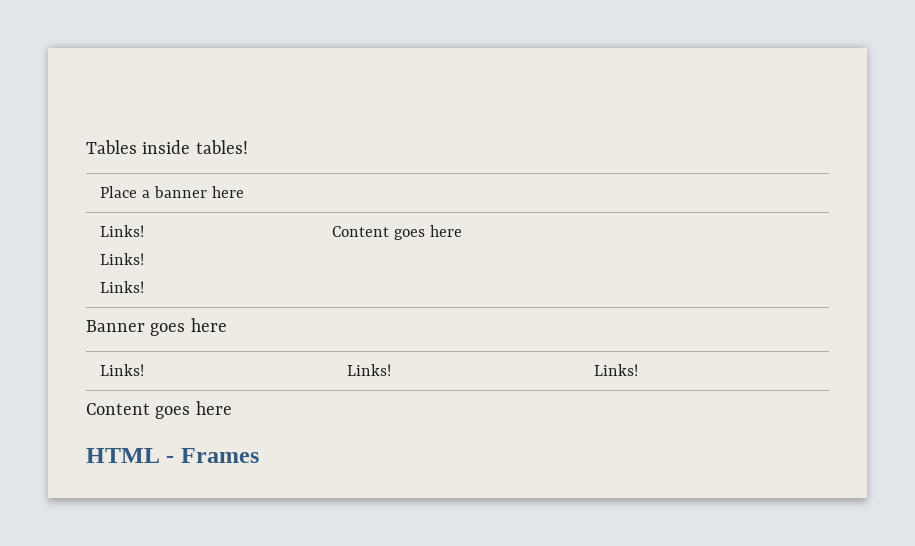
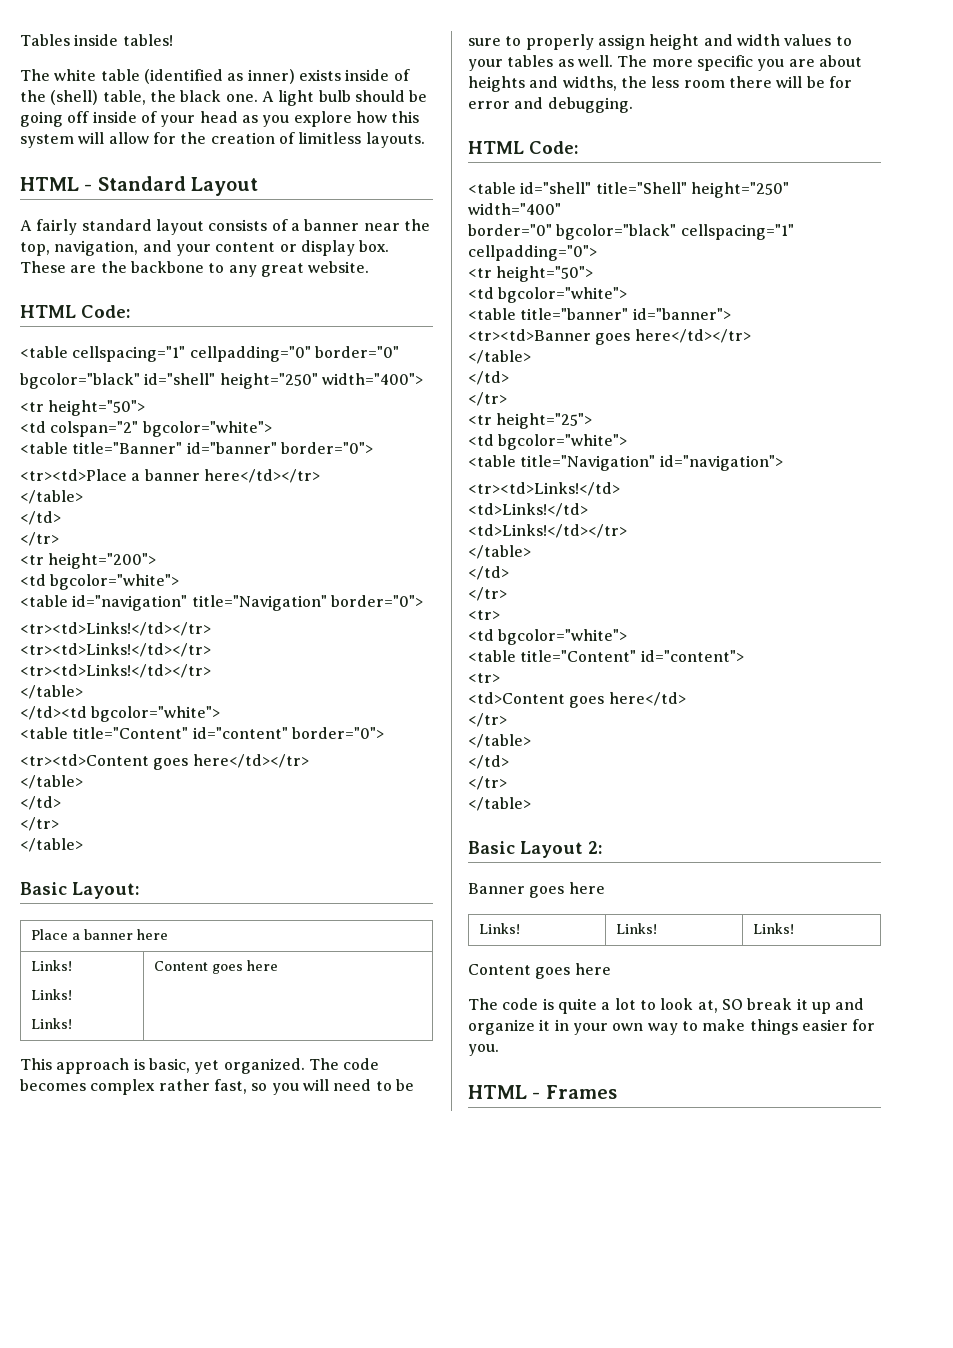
(248, 147) none -> [20,69,410,84] [20,90,428,106] [20,111,420,127] [20,132,425,148] [20,176,259,196] [20,219,430,235] [20,240,390,256] [20,261,370,277] [20,305,131,318] [20,346,399,362] [20,373,423,389] [20,400,146,416] [20,421,272,437] [20,442,373,454] [20,469,320,483] [20,490,83,504] [20,511,61,525] [20,532,59,546] [20,553,157,569] [20,574,180,590] [20,595,423,611] [20,622,211,636] [20,643,211,657] [20,664,211,678] [20,685,83,699] [20,706,221,722] [20,727,384,739] [20,754,309,770] [20,775,83,789] [20,796,61,810] [20,817,59,831] [20,838,83,852] [20,882,140,899] // The white table (identified as inner) exists inside of the (shell) table, the black one. A light bulb should be going off inside of your head as you explore how this system will allow for the creation of limitless layouts. // HTML - Standard Layout // A fairly standard layout consists of a banner near the top, navigation, and your content or display box. These are the backbone to any great website. // HTML Code: // <table cellspacing="1" cellpadding="0" border="0" // bgcolor="black" id="shell" height="250" width="400"> // <tr height="50"> // <td colspan="2" bgcolor="white"> // <table title="Banner" id="banner" border="0"> // <tr><td>Place a banner here</td></tr> // </table> // </td> // </tr> // <tr height="200"> // <td bgcolor="white"> // <table id="navigation" title="Navigation" border="0"> // <tr><td>Links!</td></tr> // <tr><td>Links!</td></tr> // <tr><td>Links!</td></tr> // </table> // </td><td bgcolor="white"> // <table title="Content" id="content" border="0"> // <tr><td>Content goes here</td></tr> // </table> // </td> // </tr> // </table> // Basic Layout:
(462, 231) none -> [20,1058,380,1074] [20,1079,414,1095] [468,34,852,50] [468,55,862,71] [468,76,852,92] [468,97,633,113] [468,141,579,154] [468,182,789,198] [468,203,561,215] [468,224,794,240] [468,245,597,261] [468,266,594,282] [468,287,628,303] [468,308,731,320] [468,329,751,345] [468,350,531,364] [468,371,509,385] [468,392,507,406] [468,413,593,429] [468,434,628,450] [468,455,783,471] [468,482,620,496] [468,503,588,517] [468,524,627,538] [468,545,531,559] [468,566,509,580] [468,587,507,601] [468,610,500,620] [468,629,628,645] [468,650,744,662] [468,673,500,683] [468,692,686,708] [468,713,507,727] [468,734,531,748] [468,755,509,769] [468,776,507,790] [468,797,531,811] [468,841,603,858] // This approach is basic, yet organized. The code becomes complex rather fast, so you will need to be sure to properly assign height and width values to your tables as well. The more specific you are about heights and widths, the less room there will be for error and debugging. // HTML Code: // <table id="shell" title="Shell" height="250" width="400" // border="0" bgcolor="black" cellspacing="1" cellpadding="0"> // <tr height="50"> // <td bgcolor="white"> // <table title="banner" id="banner"> // <tr><td>Banner goes here</td></tr> // </table> // </td> // </tr> // <tr height="25"> // <td bgcolor="white"> // <table title="Navigation" id="navigation"> // <tr><td>Links!</td> // <td>Links!</td> // <td>Links!</td></tr> // </table> // </td> // </tr> // <tr> // <td bgcolor="white"> // <table title="Content" id="content"> // <tr> // <td>Content goes here</td> // </tr> // </table> // </td> // </tr> // </table> // Basic Layout 2:
(232, 408) none -> [468,998,865,1014] [468,1019,876,1035] [468,1044,499,1056] // The code is quite a lot to look at, SO break it up and organize it in your own way to make things easier for you.

